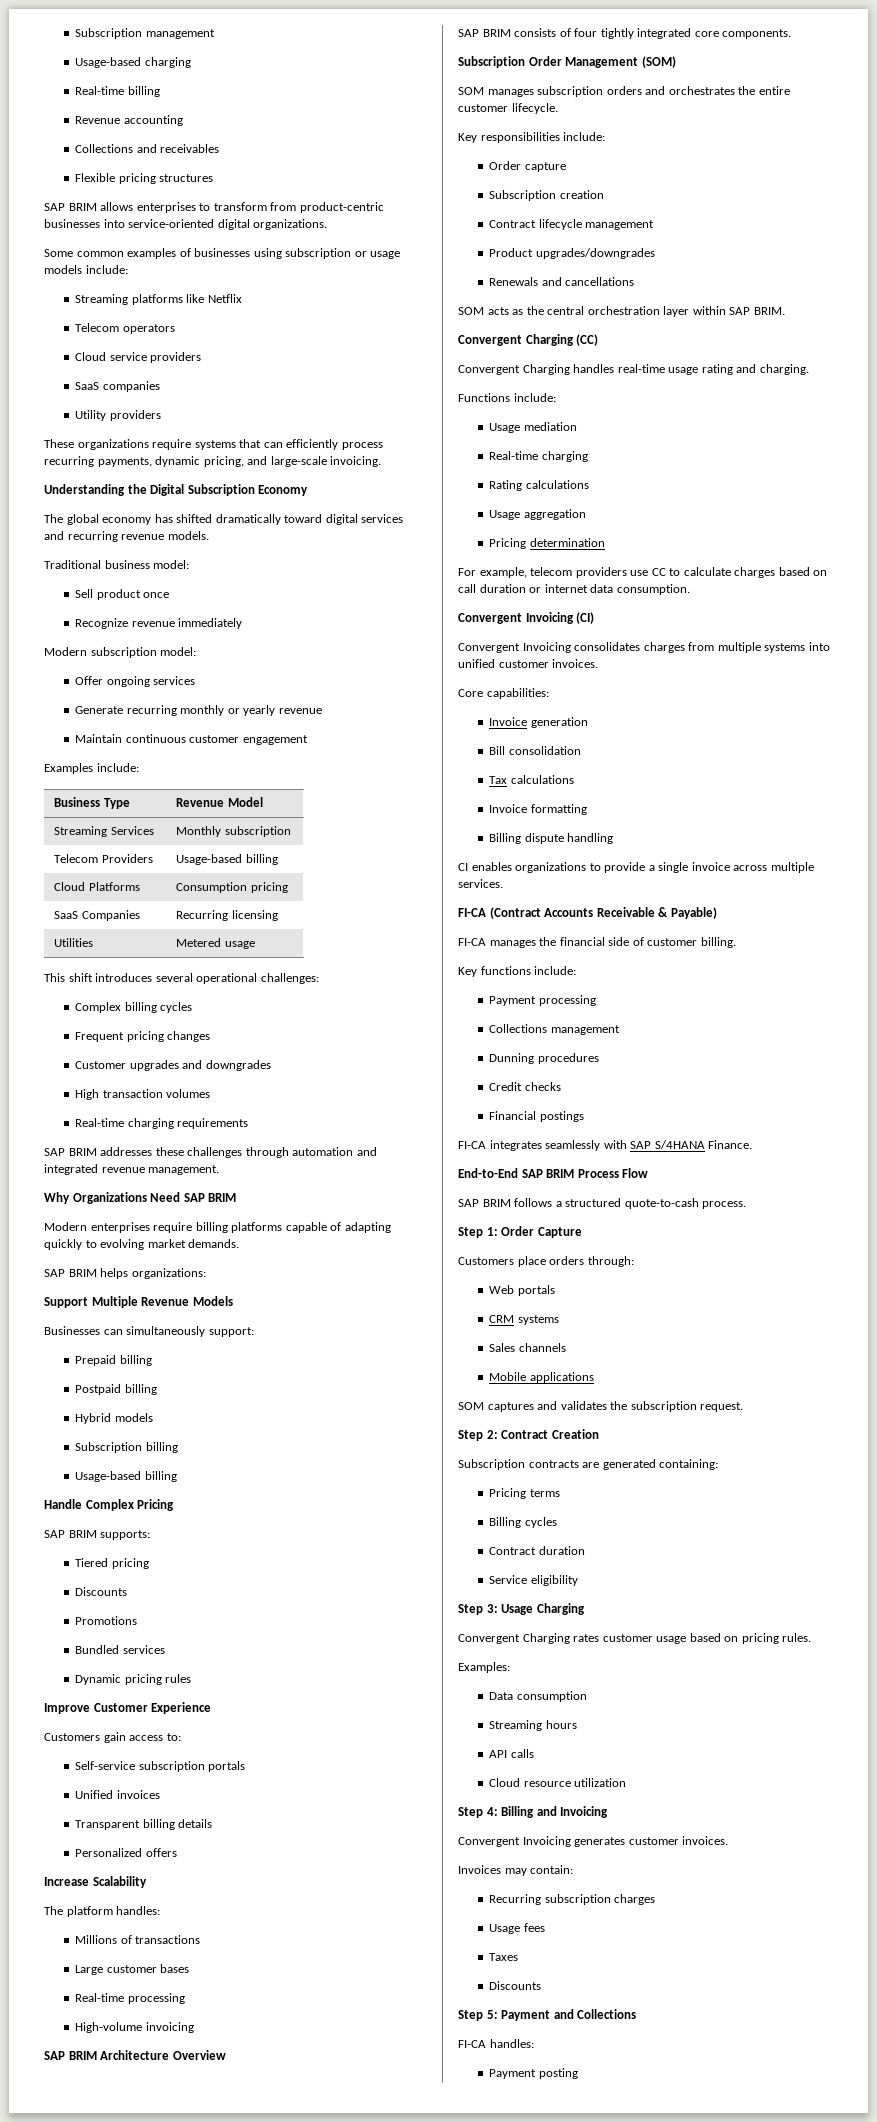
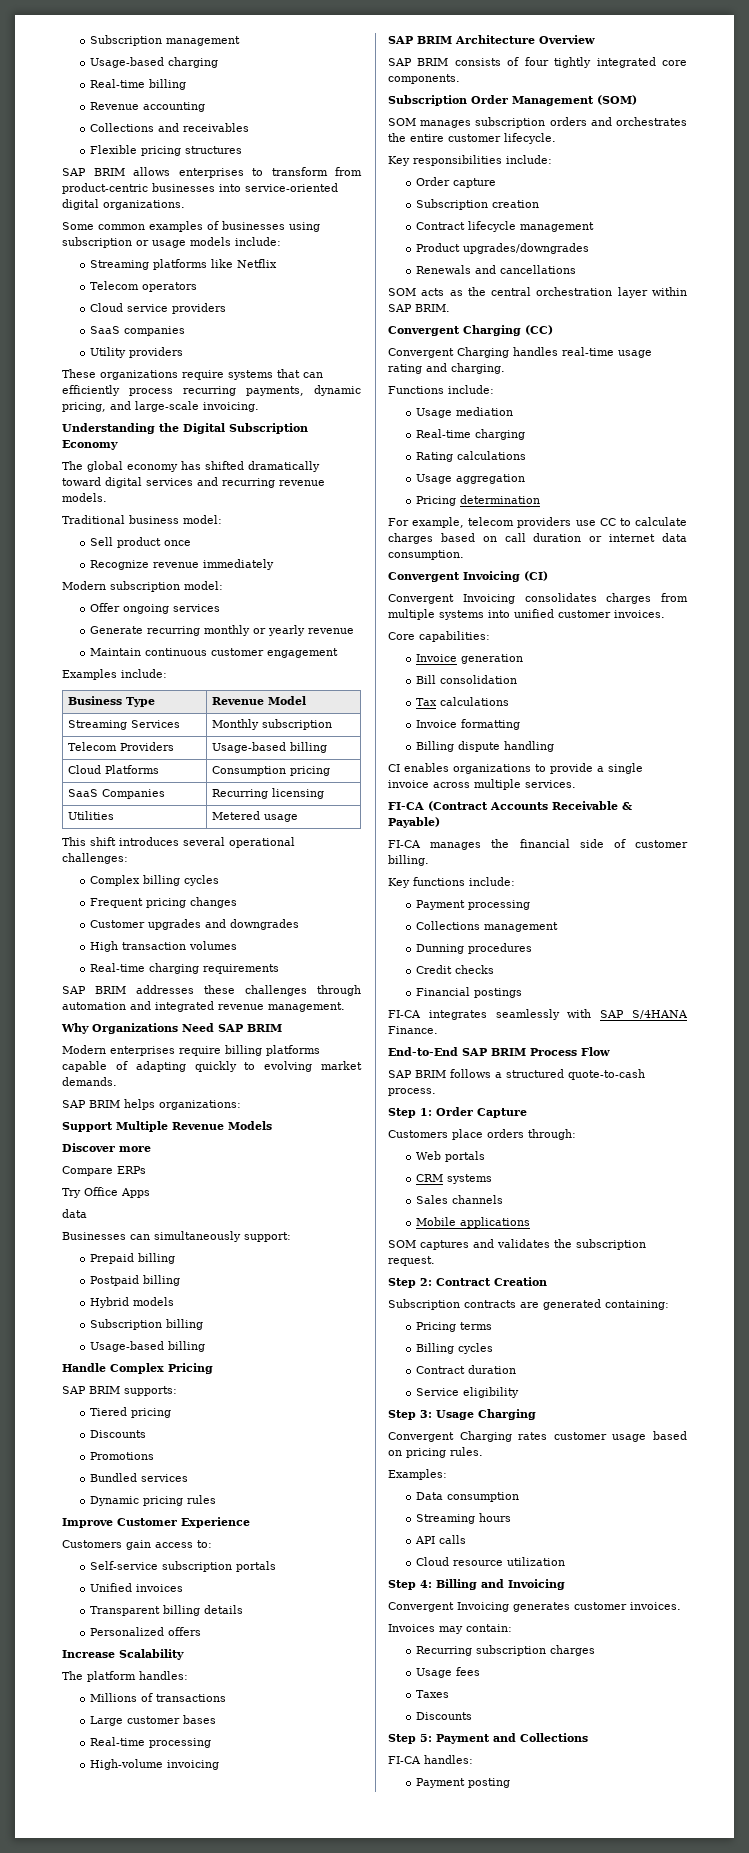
(233, 1301) none -> [62,1143,151,1152] [62,1166,146,1176] [62,1187,150,1198] [62,1209,87,1218] // Discover more // Compare ERPs // Try Office Apps // data

